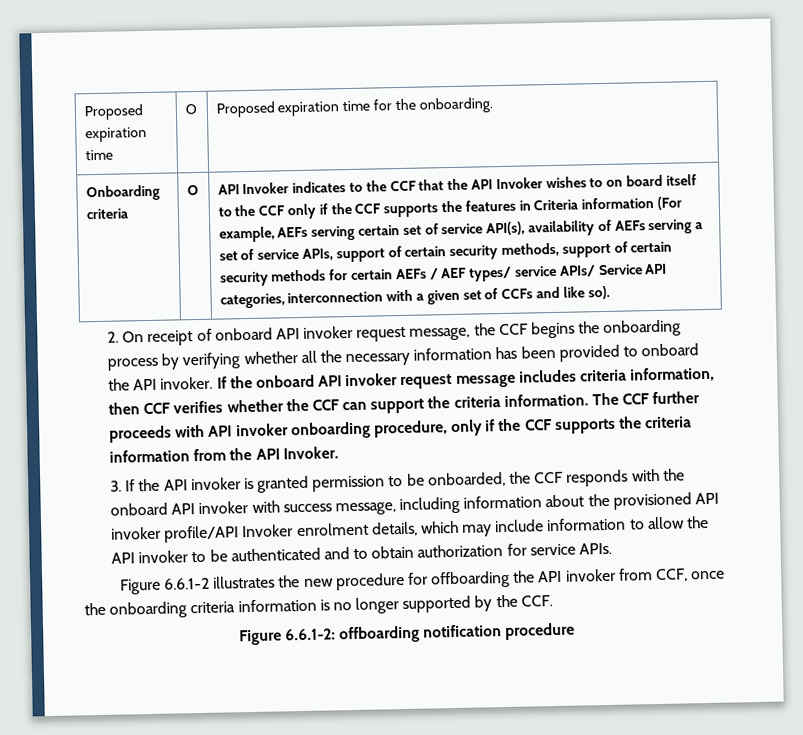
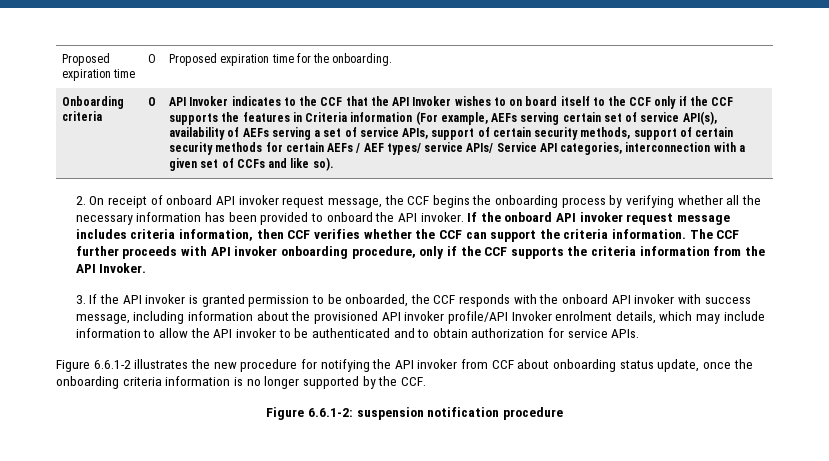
[431,570,511,589] offboarding -> [320,359,370,372] notifying
[655,568,688,583] CCF, -> [491,359,700,372] CCF about onboarding status update,
[339,625,420,644] offboarding -> [356,407,424,420] suspension

